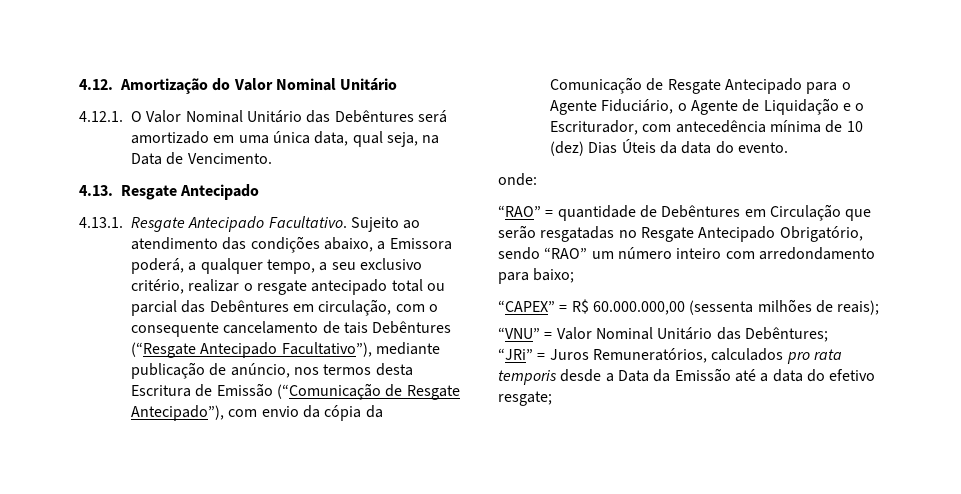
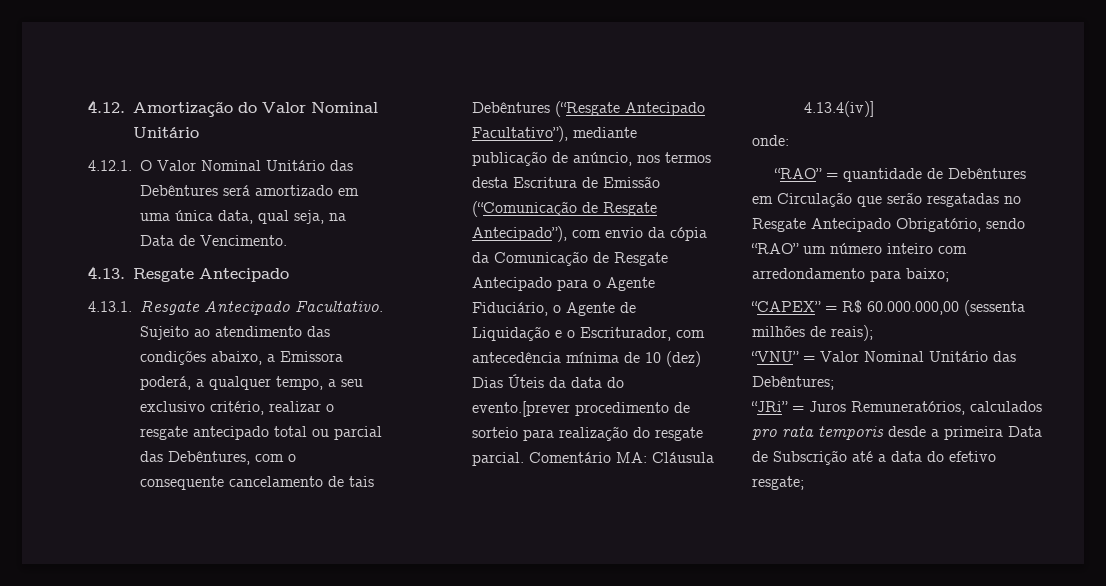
[209,299,392,316] Debêntures em circulação, -> [168,451,250,465] Debêntures,
[737,142,788,153] evento. -> [472,401,690,417] [472,426,703,441] [472,452,714,466] [804,101,874,117] evento.[prever procedimento de sorteio para realização do resgate parcial. Comentário MA: Cláusula 4.13.4(iv)]
[617,368,731,382] Data da Emissão -> [944,426,1042,440] [752,450,847,465] primeira Data de Subscrição

